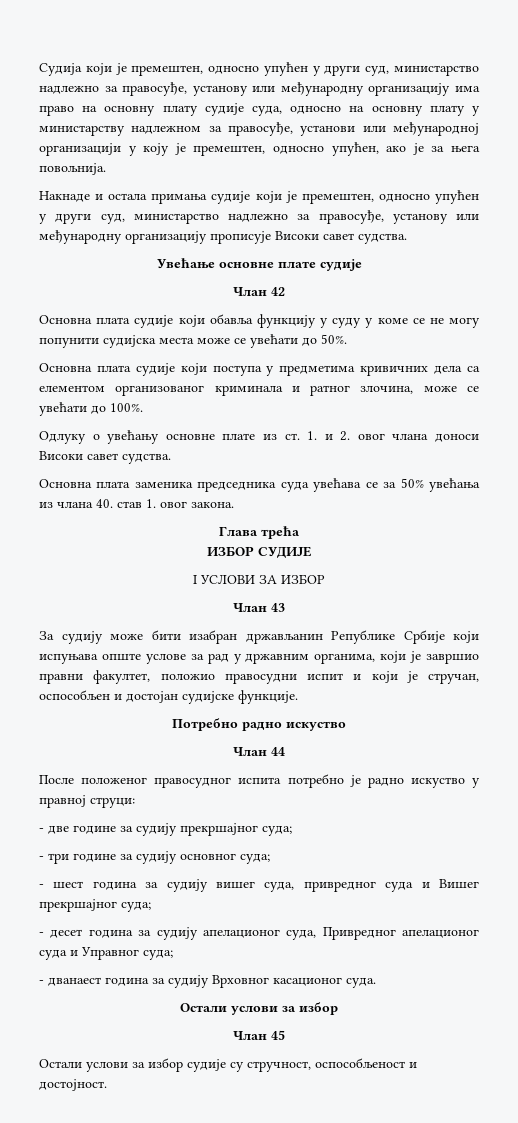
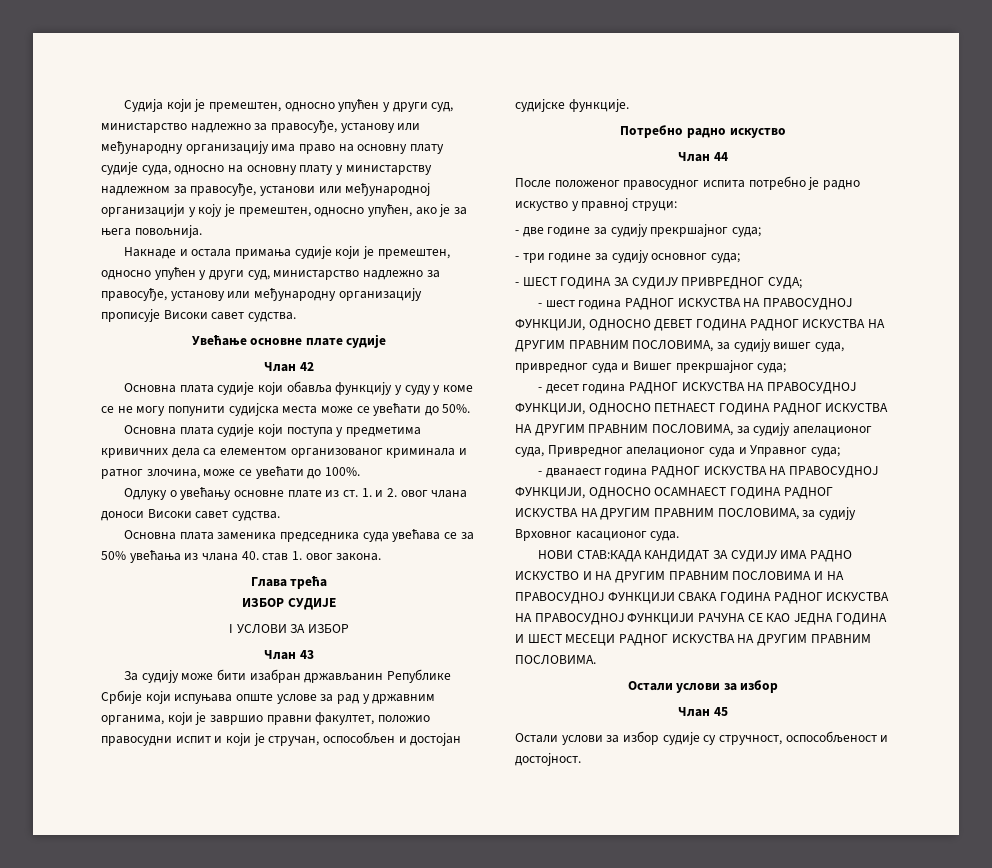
[53,881,137,890] шест година -> [522,277,802,289] [538,298,852,310] [515,319,885,331] [515,340,714,352] ШЕСТ ГОДИНА ЗА СУДИЈУ ПРИВРЕДНОГ СУДА; // - шест година РАДНОГ ИСКУСТВА НА ПРАВОСУДНОЈ ФУНКЦИЈИ, ОДНОСНО ДЕВЕТ ГОДИНА РАДНОГ ИСКУСТВА НА ДРУГИМ ПРАВНИМ ПОСЛОВИМА,
(133, 933) none -> [629,382,856,394] [515,403,889,415] [515,424,733,436] РАДНОГ ИСКУСТВА НА ПРАВОСУДНОЈ ФУНКЦИЈИ, ОДНОСНО ПЕТНАЕСТ ГОДИНА РАДНОГ ИСКУСТВА НА ДРУГИМ ПРАВНИМ ПОСЛОВИМА,
(149, 981) none -> [651,466,878,478] [515,487,833,499] [515,508,799,520] РАДНОГ ИСКУСТВА НА ПРАВОСУДНОЈ ФУНКЦИЈИ, ОДНОСНО ОСАМНАЕСТ ГОДИНА РАДНОГ ИСКУСТВА НА ДРУГИМ ПРАВНИМ ПОСЛОВИМА,
(376, 983) none -> [538,550,852,562] [515,571,844,583] [515,592,890,604] [515,613,887,625] [515,634,871,646] [515,655,596,665] // НОВИ СТАВ:КАДА КАНДИДАТ ЗА СУДИЈУ ИМА РАДНО ИСКУСТВО И НА ДРУГИМ ПРАВНИМ ПОСЛОВИМА И НА ПРАВОСУДНОЈ ФУНКЦИЈИ СВАКА ГОДИНА РАДНОГ ИСКУСТВА НА ПРАВОСУДНОЈ ФУНКЦИЈИ РАЧУНА СЕ КАО ЈЕДНА ГОДИНА И ШЕСТ МЕСЕЦИ РАДНОГ ИСКУСТВА НА ДРУГИМ ПРАВНИМ ПОСЛОВИМА.

